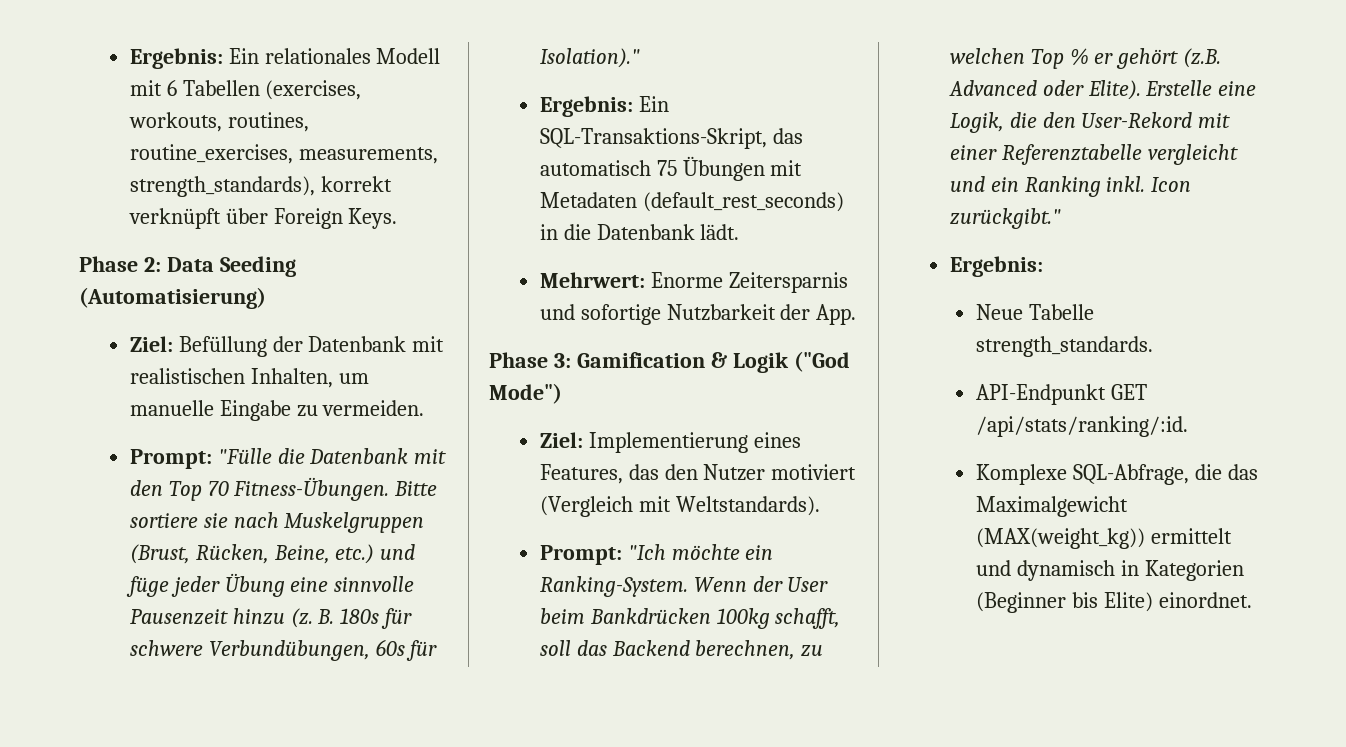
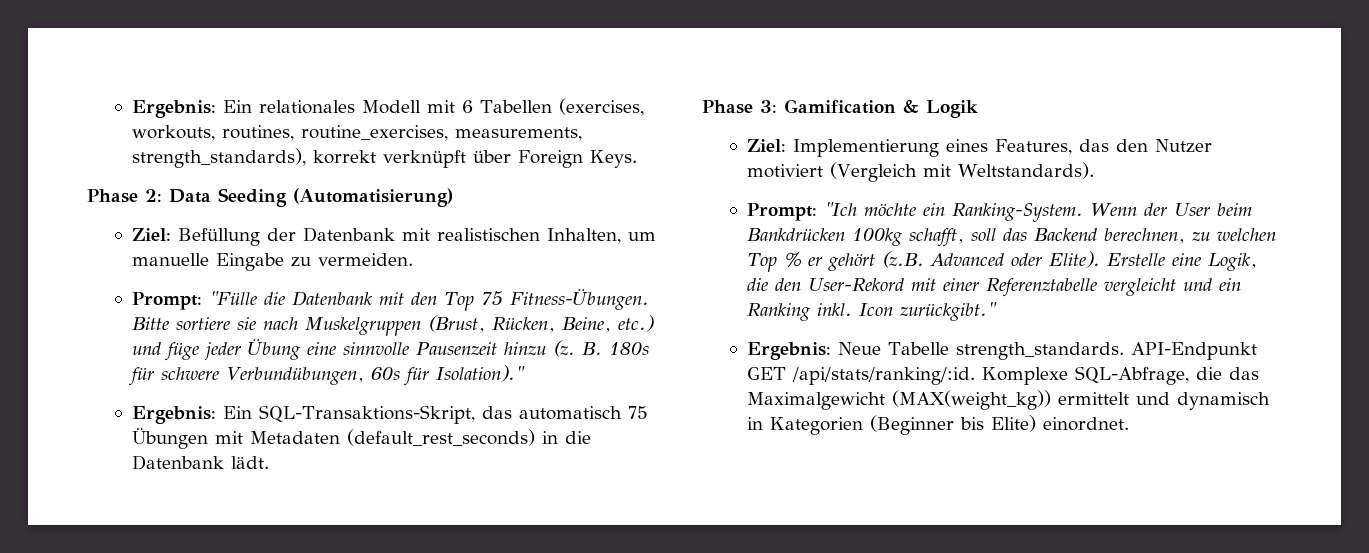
[207,481,229,496] 70 -> [480,291,503,306] 75
[539,272,848,293] [539,304,857,325] // Mehrwert: Enorme Zeitersparnis und sofortige Nutzbarkeit der App. -> (269, 462) none
[793,351,850,372] [489,383,562,404] ("God Mode") -> (978, 109) none
(1043, 266) // -> (831, 351) none
(1154, 346) // -> (1124, 351) none
(1189, 426) // -> (975, 376) none

